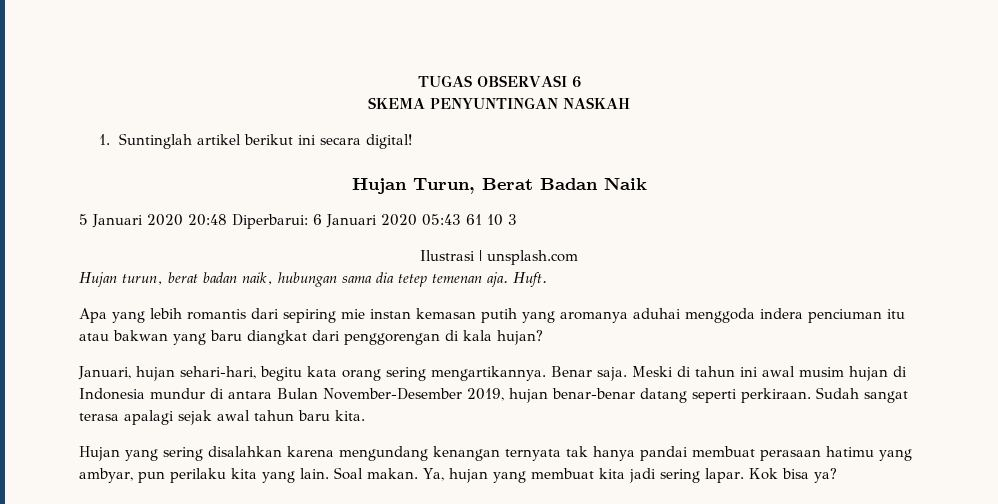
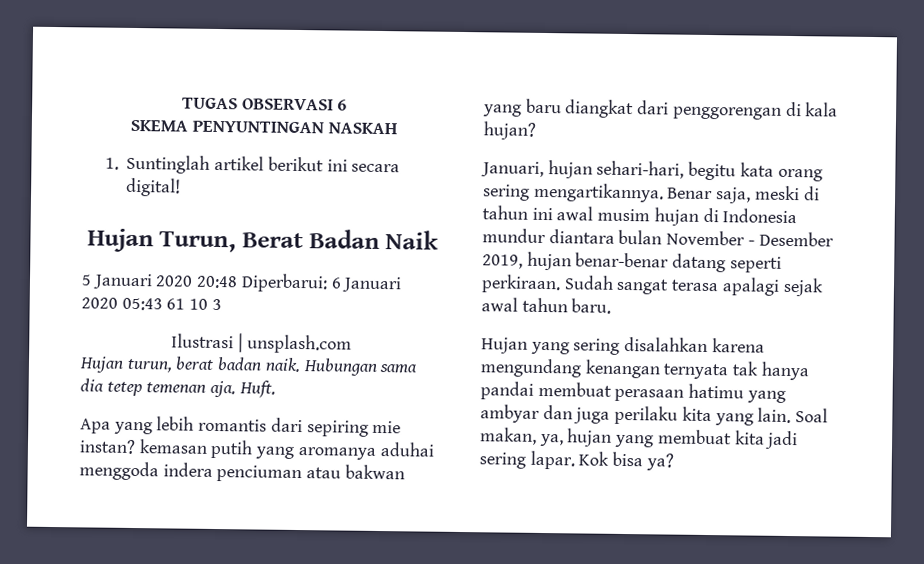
[242,272,337,287] naik, hubungan -> [264,357,378,376] naik. Hubungan
[370,309,411,319] instan -> [79,439,136,455] instan?
[887,309,905,319] itu -> (303, 474) none
[597,366,673,381] saja. Meski -> [715,185,800,204] saja, meski
[210,388,462,400] di antara Bulan November-Desember -> [548,229,834,247] diantara bulan November - Desember
[298,410,365,421] baru kita. -> [571,298,612,314] baru.
[79,468,165,483] ambyar, pun -> [480,404,611,424] ambyar dan juga
[367,468,444,481] makan. Ya, -> [480,427,564,447] makan, ya,

